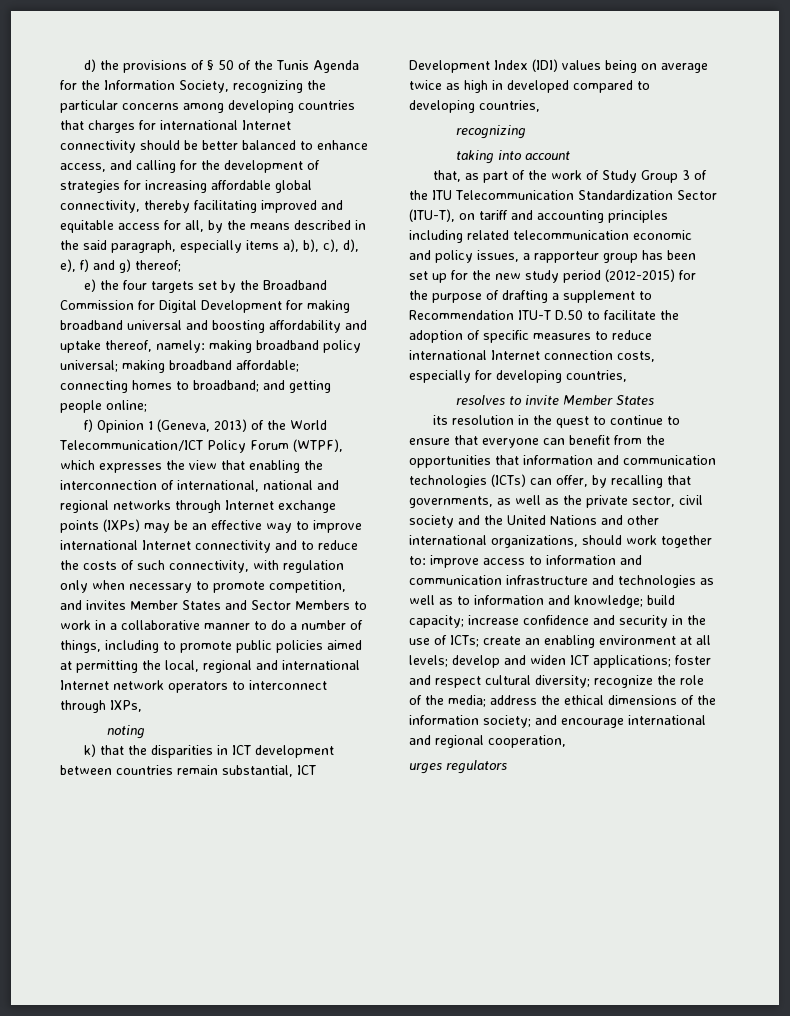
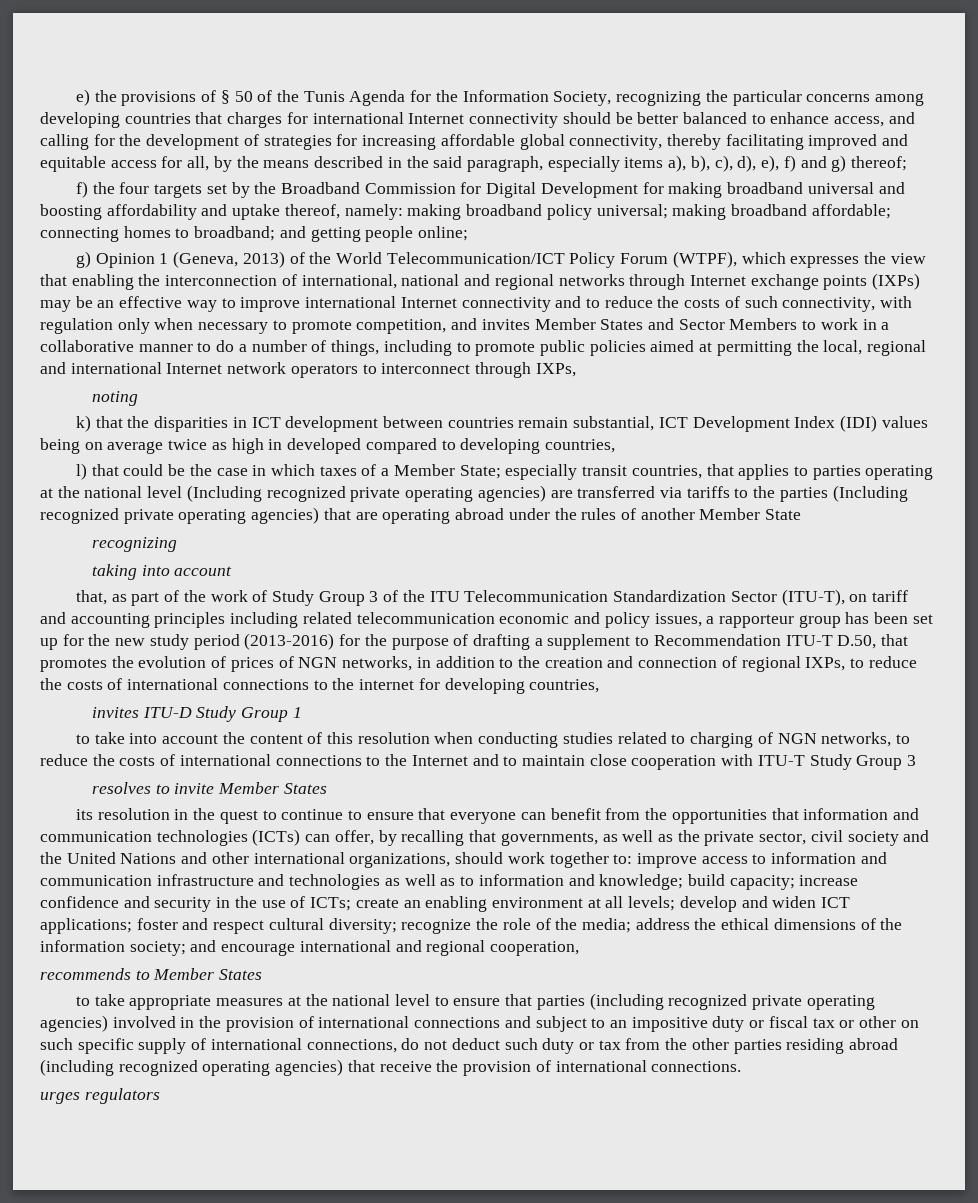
[83,59,96,72] d) -> [75,89,90,106] e)
[83,279,96,292] e) -> [75,181,88,198] f)
[83,419,93,432] f) -> [75,251,91,268] g)
(540, 106) none -> [75,463,934,480] [40,485,908,502] [40,507,802,524] // l) that could be the case in which taxes of a Member State; especially transit countries, that applies to parties operating at the national level (Including recognized private operating agencies) are transferred via tariffs to the parties (Including recognized private operating agencies) that are operating abroad under the rules of another Member State
[605,269,675,282] (2012-2015) -> [244,633,335,650] (2013-2016)
[555,310,679,320] [409,330,652,343] [409,350,655,362] [409,370,627,383] D.50 to facilitate the adoption of specific measures to reduce international Internet connection costs, especially for developing countries, -> [837,634,909,649] [40,656,917,672] [40,678,600,694] [91,706,302,722] [75,732,910,748] [40,754,917,770] D.50, that promotes the evolution of prices of NGN networks, in addition to the creation and connection of regional IXPs, to reduce the costs of international connections to the internet for developing countries, // invites ITU-D Study Group 1 // to take into account the content of this resolution when conducting studies related to charging of NGN networks, to reduce the costs of international connections to the Internet and to maintain close cooperation with ITU-T Study Group 3
(566, 741) none -> [40,968,263,980] [75,993,875,1010] [40,1015,919,1032] [40,1038,899,1054] [40,1059,742,1076] // recommends to Member States // to take appropriate measures at the national level to ensure that parties (including recognized private operating agencies) involved in the provision of international connections and subject to an impositive duty or fiscal tax or other on such specific supply of international connections, do not deduct such duty or tax from the other parties residing abroad (including recognized operating agencies) that receive the provision of international connections.

